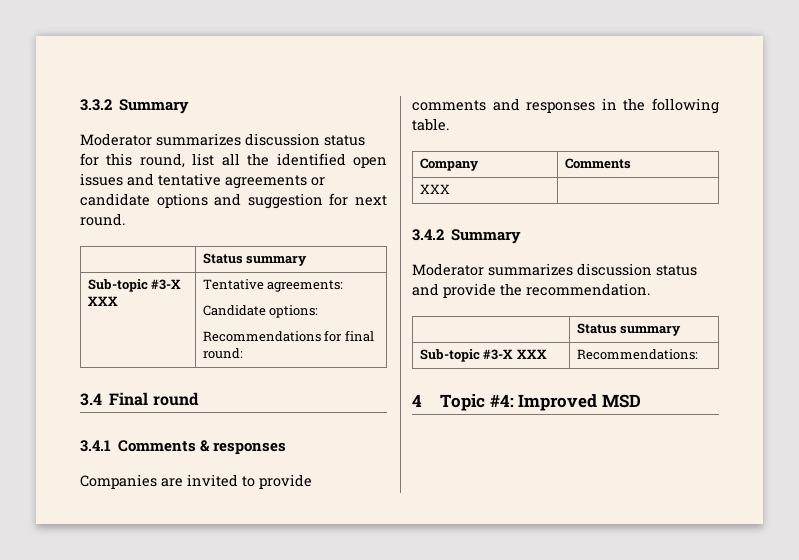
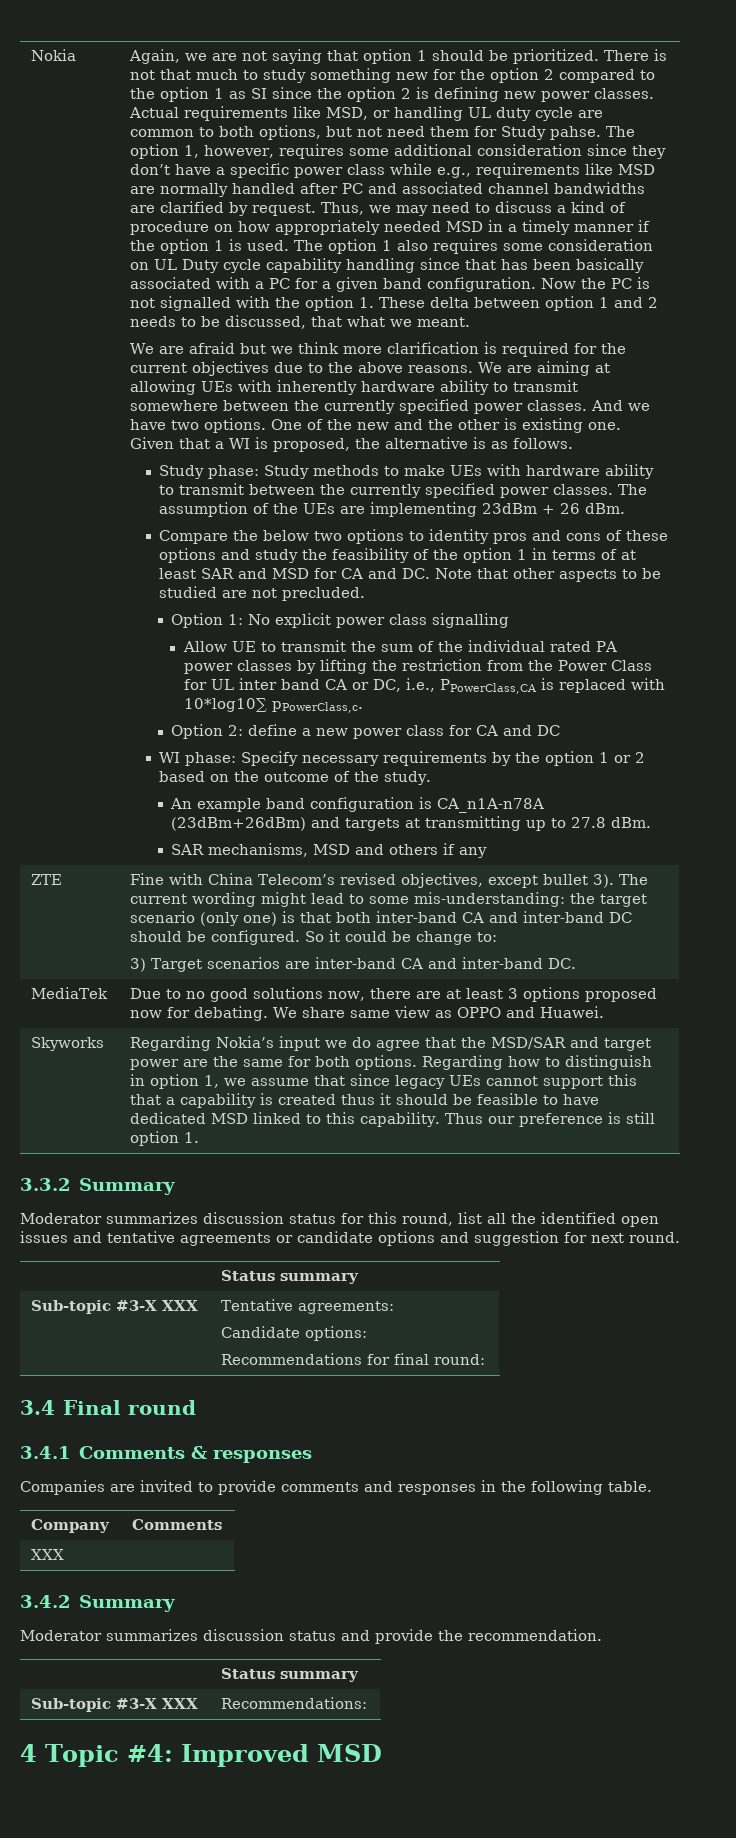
(80, 105) none -> [31,49,77,61] [129,49,668,64] [130,68,656,83] [130,87,655,102] [129,106,604,121] [130,125,636,140] [130,144,667,159] [130,163,656,178] [130,182,646,197] [130,201,627,216] [130,220,651,235] [130,239,654,254] [130,258,645,273] [130,277,651,292] [130,296,659,311] [130,315,471,329] [130,342,627,357] [130,361,611,376] [130,380,579,395] [130,399,651,414] [130,418,622,433] [130,437,574,452] [159,464,655,479] [159,483,648,498] [159,502,626,517] [159,529,669,544] [159,548,637,563] [159,568,662,582] [159,586,366,601] [171,613,510,628] [182,640,617,652] [183,659,652,674] [183,678,665,694] [183,698,363,713] [171,724,561,739] [159,751,646,766] [159,771,432,785] [170,797,545,813] [171,816,652,831] [171,843,488,858] [31,874,63,885] [130,873,649,888] [130,892,648,907] [130,911,633,926] [130,930,498,945] [130,957,577,972] [31,987,109,999] [130,987,658,1002] [130,1006,605,1021] [31,1037,105,1051] [130,1036,652,1051] [130,1055,653,1070] [130,1074,638,1089] [130,1093,600,1108] [130,1112,656,1127] [130,1131,200,1146] Nokia | Again, we are not saying that option 1 should be prioritized. There is not that much to study something new for the option 2 compared to the option 1 as SI since the option 2 is defining new power classes. Actual requirements like MSD, or handling UL duty cycle are common to both options, but not need them for Study pahse. The option 1, however, requires some additional consideration since they don’t have a specific power class while e.g., requirements like MSD are normally handled after PC and associated channel bandwidths are clarified by request. Thus, we may need to discuss a kind of procedure on how appropriately needed MSD in a timely manner if the option 1 is used. The option 1 also requires some consideration on UL Duty cycle capability handling since that has been basically associated with a PC for a given band configuration. Now the PC is not signalled with the option 1. These delta between option 1 and 2 needs to be discussed, that what we meant. // We are afraid but we think more clarification is required for the current objectives due to the above reasons. We are aiming at allowing UEs with inherently hardware ability to transmit somewhere between the currently specified power classes. And we have two options. One of the new and the other is existing one. Given that a WI is proposed, the alternative is as follows. // Study phase: Study methods to make UEs with hardware ability to transmit between the currently specified power classes. The assumption of the UEs are implementing 23dBm + 26 dBm. // Compare the below two options to identity pros and cons of these options and study the feasibility of the option 1 in terms of at least SAR and MSD for CA and DC. Note that other aspects to be studied are not precluded. // Option 1: No explicit power class signalling // Allow UE to transmit the sum of the individual rated PA power classes by lifting the restriction from the Power Class for UL inter band CA or DC, i.e., PPowerClass,CA is replaced with 10*log10∑ pPowerClass,c. // Option 2: define a new power class for CA and DC // WI phase: Specify necessary requirements by the option 1 or 2 based on the outcome of the study. // An example band configuration is CA_n1A-n78A (23dBm+26dBm) and targets at transmitting up to 27.8 dBm. // SAR mechanisms, MSD and others if any // ZTE | Fine with China Telecom’s revised objectives, except bullet 3). The current wording might lead to some mis-understanding: the target scenario (only one) is that both inter-band CA and inter-band DC should be configured. So it could be change to: // 3) Target scenarios are inter-band CA and inter-band DC. // MediaTek | Due to no good solutions now, there are at least 3 options proposed now for debating. We share same view as OPPO and Huawei. // Skyworks | Regarding Nokia’s input we do agree that the MSD/SAR and target power are the same for both options. Regarding how to distinguish in option 1, we assume that since legacy UEs cannot support this that a capability is created thus it should be feasible to have dedicated MSD linked to this capability. Thus our preference is still option 1. //

